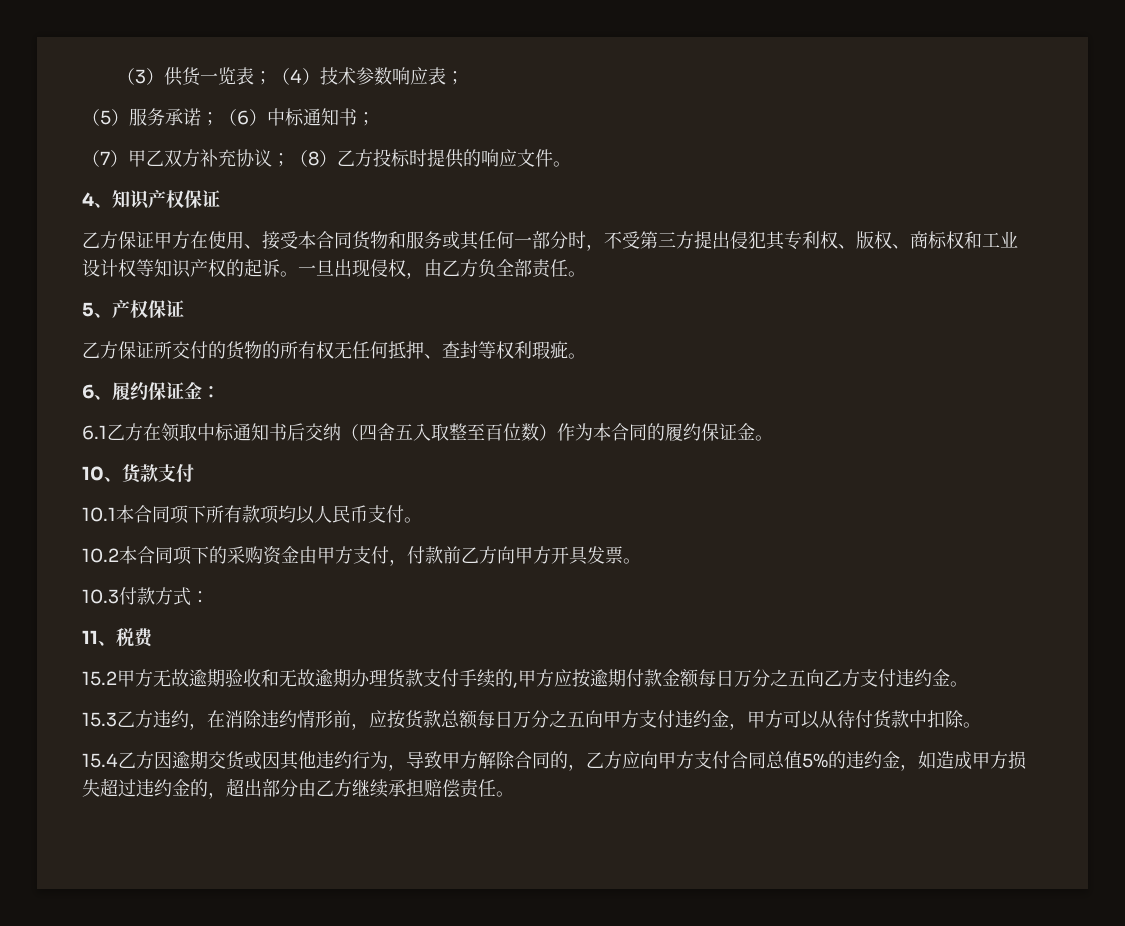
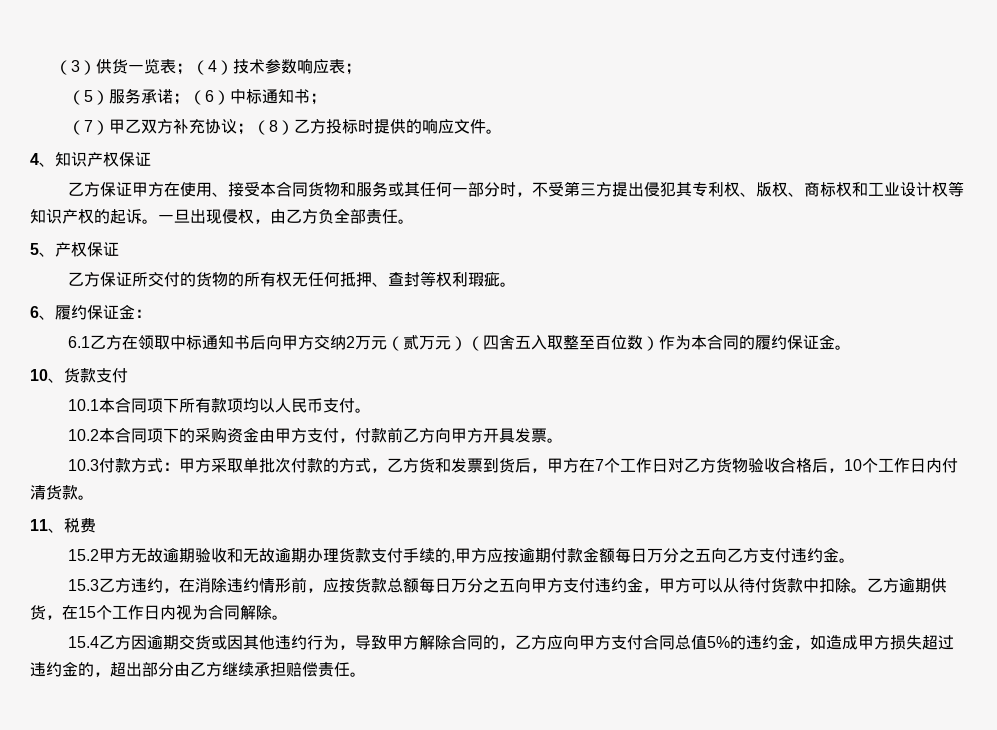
[305,423,341,441] 交纳 -> [266,335,468,351] 向甲方交纳2万元（贰万元）
(209, 597) none -> [179,457,959,473] [30,485,94,500] 甲方采取单批次付款的方式，乙方货和发票到货后，甲方在7个工作日对乙方货物验收合格后，10个工作日内付清货款。
(981, 725) none -> [867,578,948,593] [30,604,288,620] 乙方逾期供货，在15个工作日内视为合同解除。

